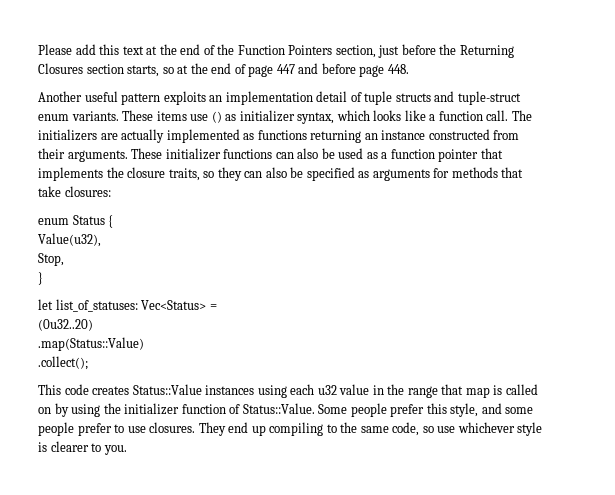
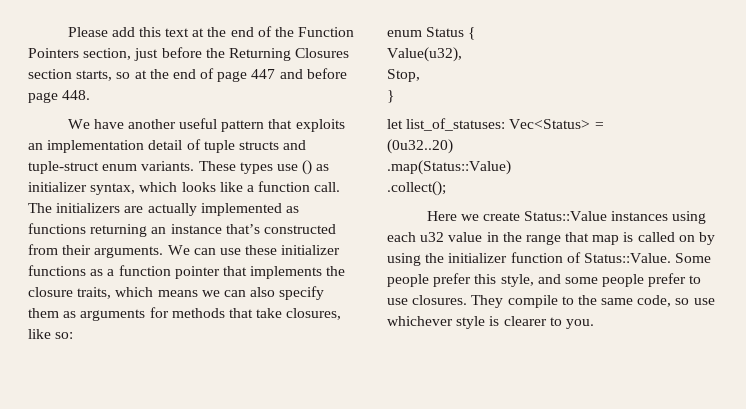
[38,91,82,102] Another -> [67,119,176,129] We have another
(161, 99) none -> [268,119,293,129] that
[156,111,187,121] items -> [239,162,273,174] types
(426, 135) none -> [225,224,260,234] that’s
[131,148,364,160] These initializer functions can also be used -> [167,245,341,255] [28,265,86,276] We can use these initializer functions
[203,167,355,181] so they can also be specified -> [115,286,325,300] [28,308,59,318] which means we can also specify them
[64,186,111,197] closures: -> [286,308,342,320] [28,329,74,339] closures, like so:
[38,384,130,395] This code creates -> [426,211,520,221] Here we create
[228,422,324,436] end up compiling -> [507,295,558,308] compile

